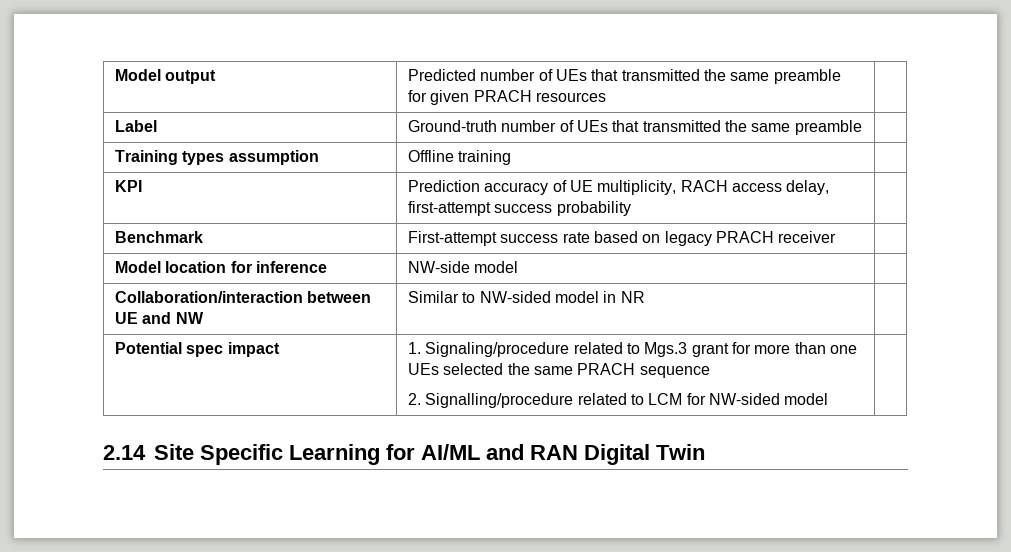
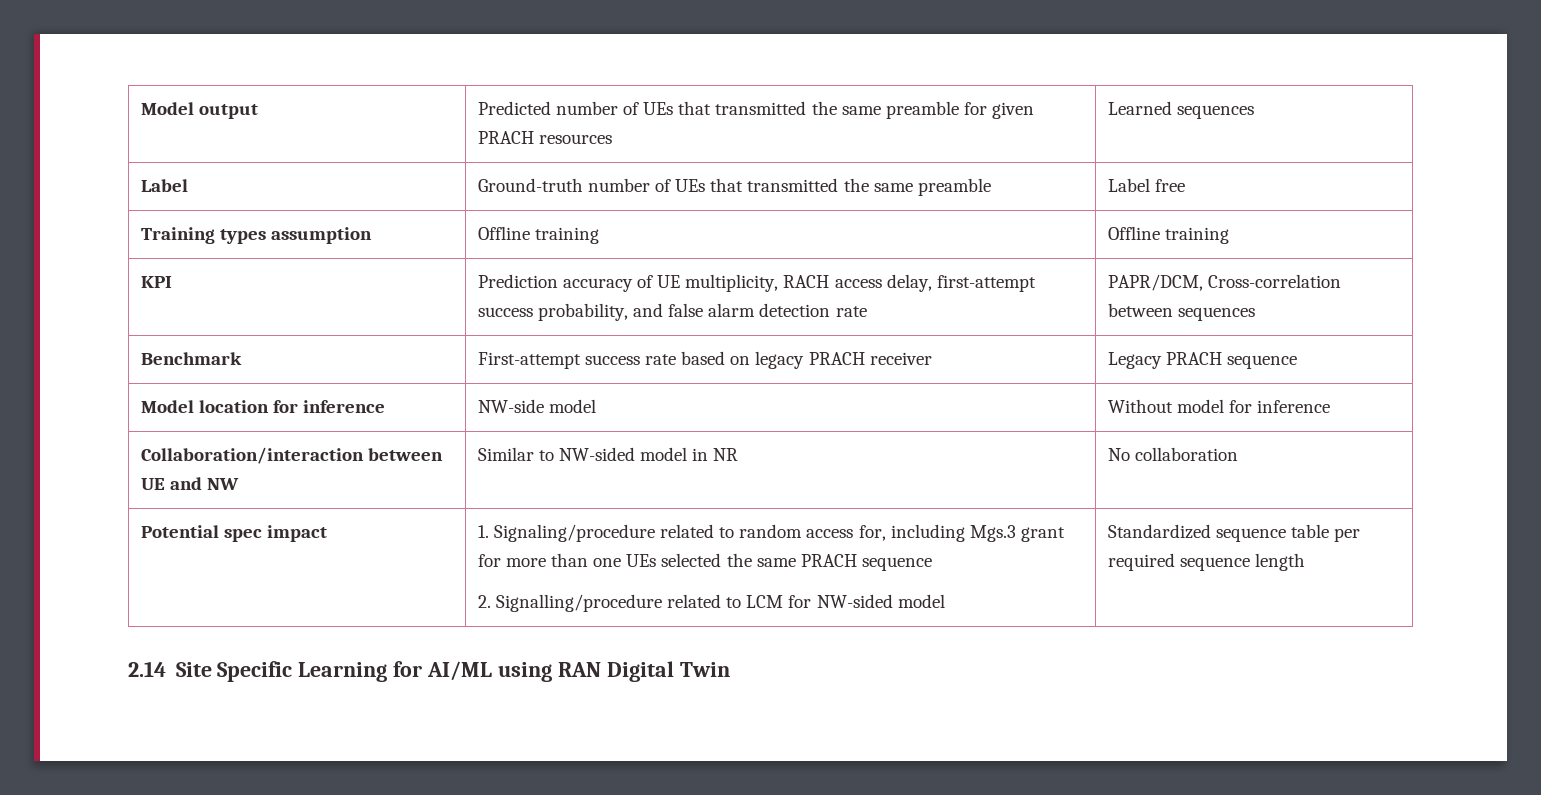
(607, 97) none -> [1107,101,1254,119] Learned sequences
(862, 127) none -> [1107,178,1185,192] Label free
(512, 157) none -> [1107,226,1229,244] Offline training
[556,201,631,216] probability | -> [537,303,867,321] [1107,274,1341,291] [1107,303,1255,321] probability, and false alarm detection rate | PAPR/DCM, Cross-correlation between sequences
(837, 237) none -> [1107,352,1298,369] Legacy PRACH sequence
(519, 267) none -> [1107,399,1331,413] Without model for inference
(645, 297) none -> [1107,447,1238,461] No collaboration
(641, 348) none -> [739,524,965,542] random access for, including
(829, 399) none -> [1107,524,1361,542] [1107,553,1306,571] Standardized sequence table per required sequence length
[485,444,524,460] and -> [498,662,553,682] using

